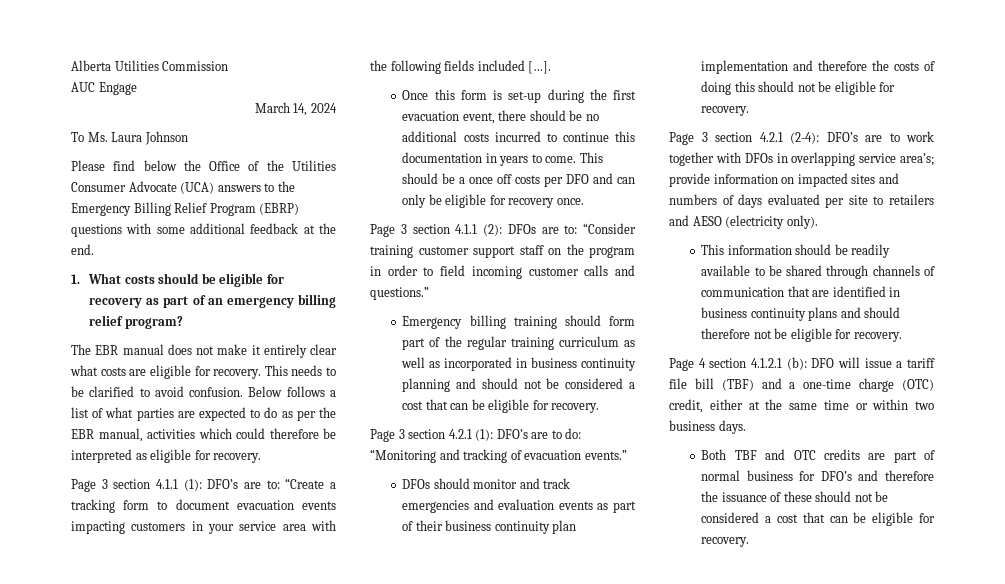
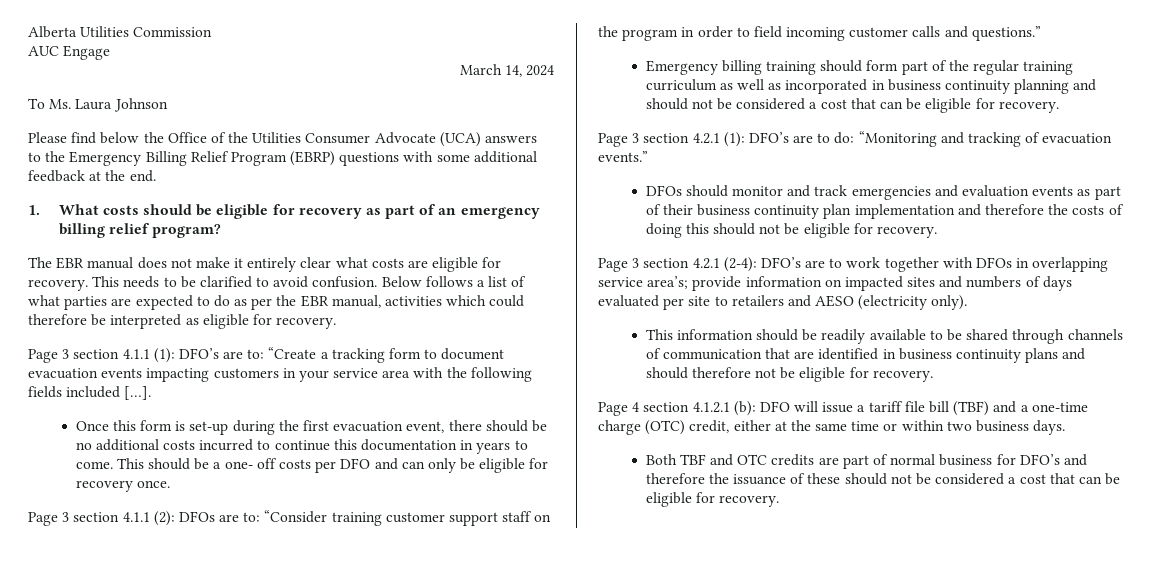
[469,177,494,184] once -> [224,461,253,469] one-

